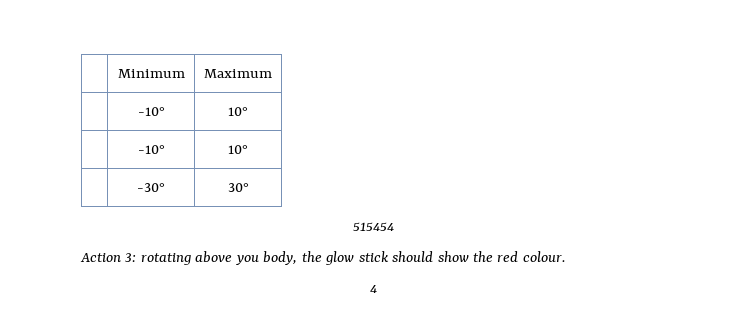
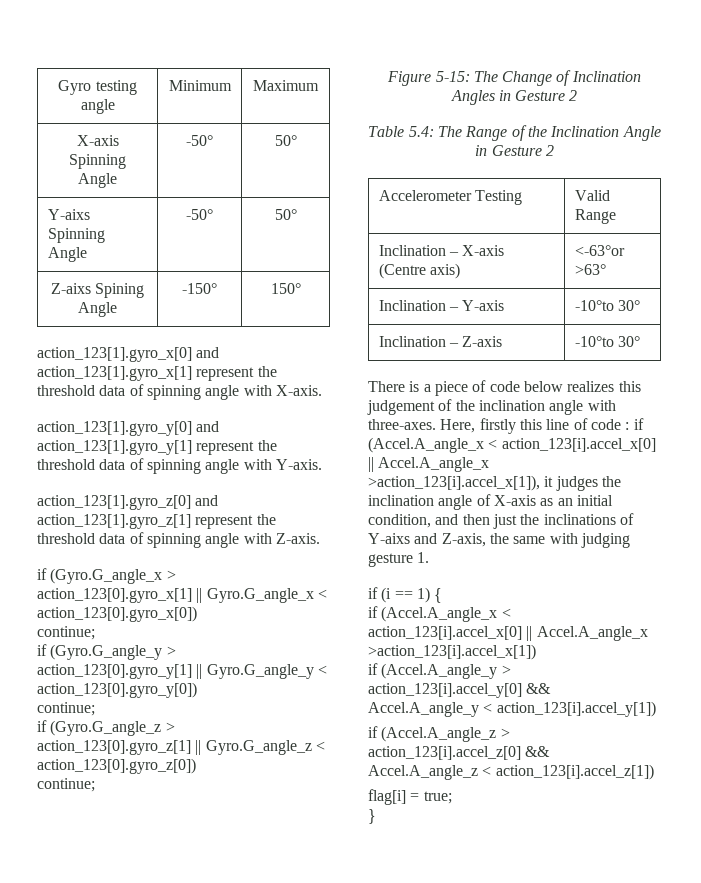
(117, 73) none -> [58,80,137,95] [80,99,115,114] Gyro testing angle
[137,107,165,116] [228,107,248,116] [137,145,165,154] [228,145,248,154] [137,183,165,192] [227,183,249,192] [352,222,394,231] [80,251,566,265] [369,285,377,293] | -10° | 10° // | -10° | 10° // | -30° | 30° // 515454 // Action 3: rotating above you body, the glow stick should show the red colour. // 4 -> [76,135,119,146] [69,154,126,169] [78,173,117,188] [186,135,213,146] [274,135,297,146] [47,209,90,220] [47,228,105,243] [47,247,87,262] [186,209,213,220] [274,209,297,220] [50,283,145,298] [78,302,117,317] [182,283,217,294] [270,283,301,294] [37,347,220,362] [37,366,277,381] [37,384,322,400] [37,421,220,436] [37,440,277,455] [37,458,322,474] [37,495,219,510] [37,514,276,529] [37,532,320,548] [37,568,176,584] [37,588,327,603] [37,606,197,622] [37,626,95,640] [37,644,176,660] [37,664,327,679] [37,682,197,698] [37,702,95,716] [37,720,175,736] [37,740,325,755] [37,758,196,774] [37,778,95,792] [387,70,641,86] [450,90,578,105] [368,125,661,141] [475,145,554,156] [378,190,522,205] [574,190,610,201] [574,209,616,224] [378,245,505,256] [378,263,460,279] [574,245,625,256] [574,264,606,275] [378,300,505,311] [574,300,640,311] [378,336,503,347] [574,336,640,347] [368,380,641,396] [367,399,616,415] [368,418,644,434] [368,437,656,453] [368,457,490,472] [368,475,621,491] [368,494,613,510] [368,513,634,529] [368,533,630,548] [368,552,430,567] [368,587,443,603] [368,606,511,622] [368,626,648,641] [368,644,536,660] [368,663,511,679] [368,683,552,698] [368,701,656,717] [368,726,510,742] [368,746,551,760] [368,764,654,780] [368,789,452,805] [368,809,376,824] X-axis Spinning Angle | -50° | 50° // Y-aixs Spinning Angle | -50° | 50° // Z-aixs Spining Angle | -150° | 150° // action_123[1].gyro_x[0] and action_123[1].gyro_x[1] represent the threshold data of spinning angle with X-axis. // action_123[1].gyro_y[0] and action_123[1].gyro_y[1] represent the threshold data of spinning angle with Y-axis. // action_123[1].gyro_z[0] and action_123[1].gyro_z[1] represent the threshold data of spinning angle with Z-axis. // if (Gyro.G_angle_x > action_123[0].gyro_x[1] || Gyro.G_angle_x < action_123[0].gyro_x[0]) // continue; // if (Gyro.G_angle_y > action_123[0].gyro_y[1] || Gyro.G_angle_y < action_123[0].gyro_y[0]) // continue; // if (Gyro.G_angle_z > action_123[0].gyro_z[1] || Gyro.G_angle_z < action_123[0].gyro_z[0]) // continue; // Figure 5-15: The Change of Inclination Angles in Gesture 2 // Table 5.4: The Range of the Inclination Angle in Gesture 2 // Accelerometer Testing | Valid Range // Inclination – X-axis (Centre axis) | <-63°or >63° // Inclination – Y-axis | -10°to 30° // Inclination – Z-axis | -10°to 30° // There is a piece of code below realizes this judgement of the inclination angle with three-axes. Here, firstly this line of code : if (Accel.A_angle_x < action_123[i].accel_x[0] || Accel.A_angle_x >action_123[i].accel_x[1]), it judges the inclination angle of X-axis as an initial condition, and then just the inclinations of Y-aixs and Z-axis, the same with judging gesture 1. // if (i == 1) { // if (Accel.A_angle_x < action_123[i].accel_x[0] || Accel.A_angle_x >action_123[i].accel_x[1]) // if (Accel.A_angle_y > action_123[i].accel_y[0] && Accel.A_angle_y < action_123[i].accel_y[1]) // if (Accel.A_angle_z > action_123[i].accel_z[0] && Accel.A_angle_z < action_123[i].accel_z[1]) // flag[i] = true; // }

